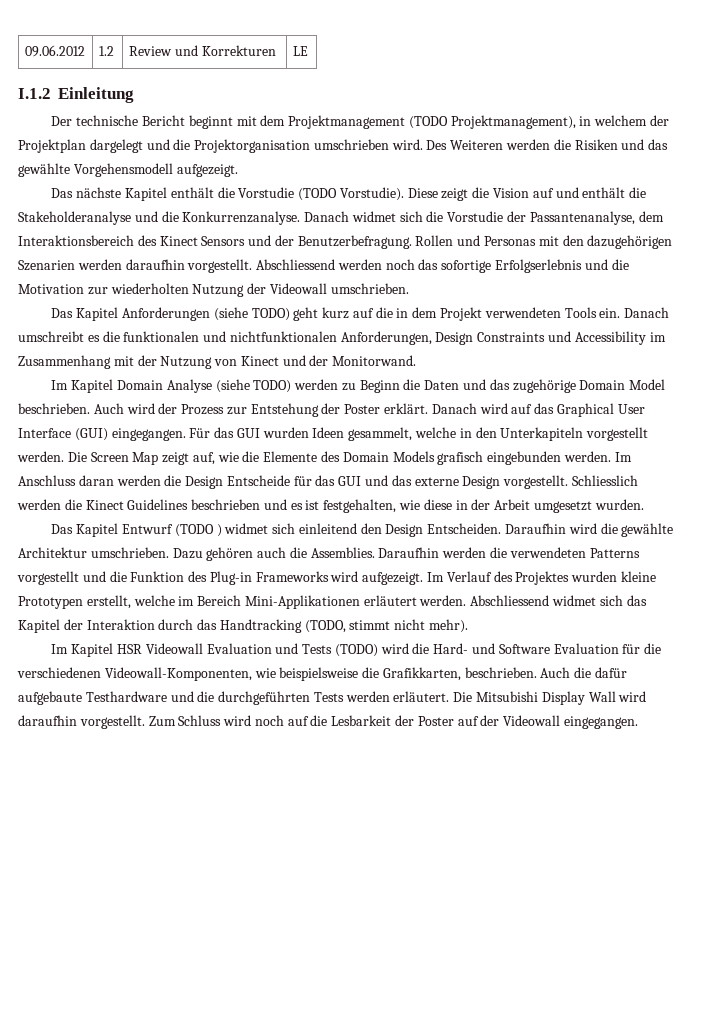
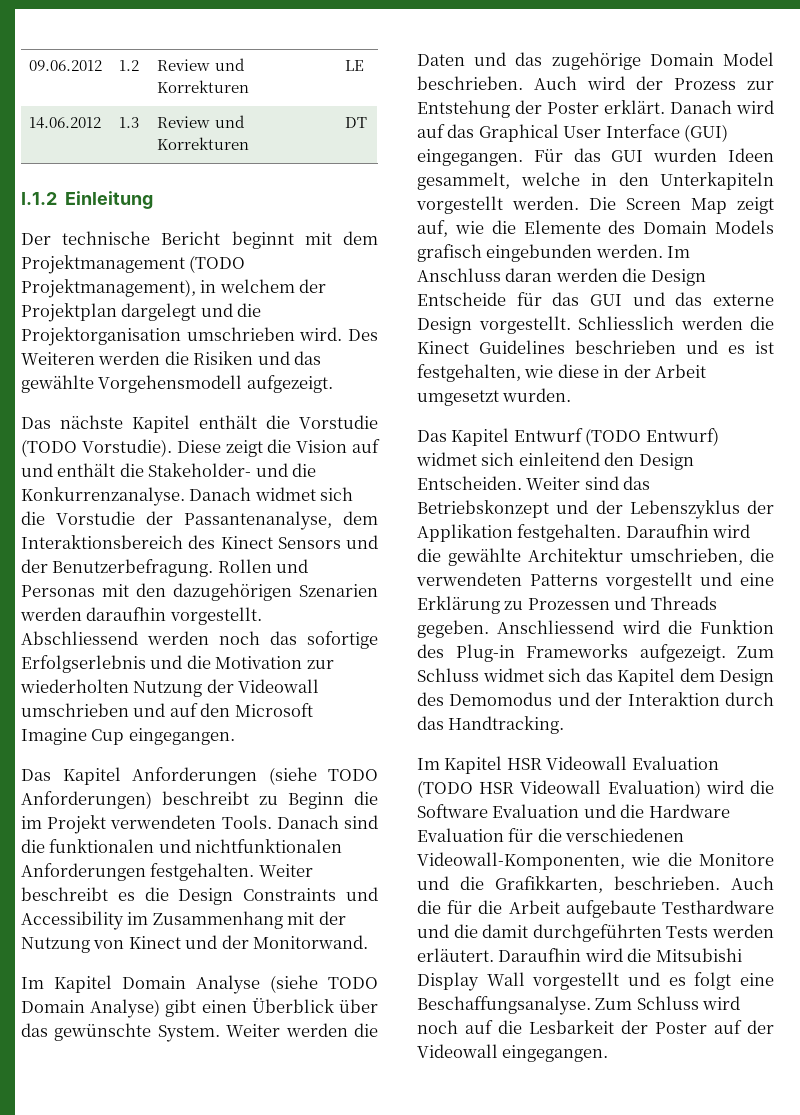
(308, 51) none -> [29,117,102,129] [119,117,140,128] [157,115,245,128] [157,137,250,150] [345,117,368,128] // 14.06.2012 | 1.3 | Review und Korrekturen | DT
[18,211,131,225] Stakeholderanalyse -> [148,463,252,477] Stakeholder-
[330,283,409,294] [51,307,670,321] [18,331,432,345] umschrieben. // Das Kapitel Anforderungen (siehe TODO) geht kurz auf die in dem Projekt verwendeten Tools ein. Danach umschreibt es die funktionalen und nichtfunktionalen Anforderungen, -> [21,703,313,717] [21,728,235,745] [21,767,378,785] [21,791,378,809] [21,815,379,834] [21,839,343,853] [21,863,313,881] [21,887,169,901] umschrieben und auf den Microsoft Imagine Cup eingegangen. // Das Kapitel Anforderungen (siehe TODO Anforderungen) beschreibt zu Beginn die im Projekt verwendeten Tools. Danach sind die funktionalen und nichtfunktionalen Anforderungen festgehalten. Weiter beschreibt es die
[253,379,400,393] TODO) werden zu Beginn -> [328,977,378,989] [21,998,379,1018] [21,1023,348,1042] TODO Domain Analyse) gibt einen Überblick über das gewünschte System. Weiter werden
[216,524,222,537] ) -> [645,428,719,446] Entwurf)
(502, 528) none -> [526,476,651,490] [417,500,774,519] [417,524,622,542] Weiter sind das Betriebskonzept und der Lebenszyklus der Applikation festgehalten.
[90,547,487,561] umschrieben. Dazu gehören auch die Assemblies. Daraufhin werden -> [630,548,743,565] umschrieben,
(106, 576) none -> [740,573,774,586] [417,596,717,614] [417,620,660,638] eine Erklärung zu Prozessen und Threads gegeben. Anschliessend wird
[330,571,656,585] [18,595,647,609] [18,619,469,633] wird aufgezeigt. Im Verlauf des Projektes wurden kleine Prototypen erstellt, welche im Bereich Mini-Applikationen erläutert werden. Abschliessend widmet sich das Kapitel der Interaktion durch das Handtracking (TODO, stimmt nicht mehr). -> [639,644,774,662] [417,668,774,686] [417,692,774,706] [417,716,565,734] aufgezeigt. Zum Schluss widmet sich das Kapitel dem Design des Demomodus und der Interaktion durch das Handtracking.
[275,643,550,657] und Tests (TODO) wird die Hard- und Software -> [417,780,774,798] [417,804,730,818] (TODO HSR Videowall Evaluation) wird die Software Evaluation und die Hardware
[279,667,359,681] beispielsweise -> [667,852,774,866] [417,876,449,890] die Monitore und
[595,667,628,678] dafür -> [447,900,560,914] für die Arbeit
(215, 696) none -> [482,924,529,938] damit
[453,691,647,705] [18,715,145,729] Die Mitsubishi Display Wall wird daraufhin vorgestellt. -> [498,948,742,962] [417,972,774,991] [417,996,591,1015] Daraufhin wird die Mitsubishi Display Wall vorgestellt und es folgt eine Beschaffungsanalyse.

